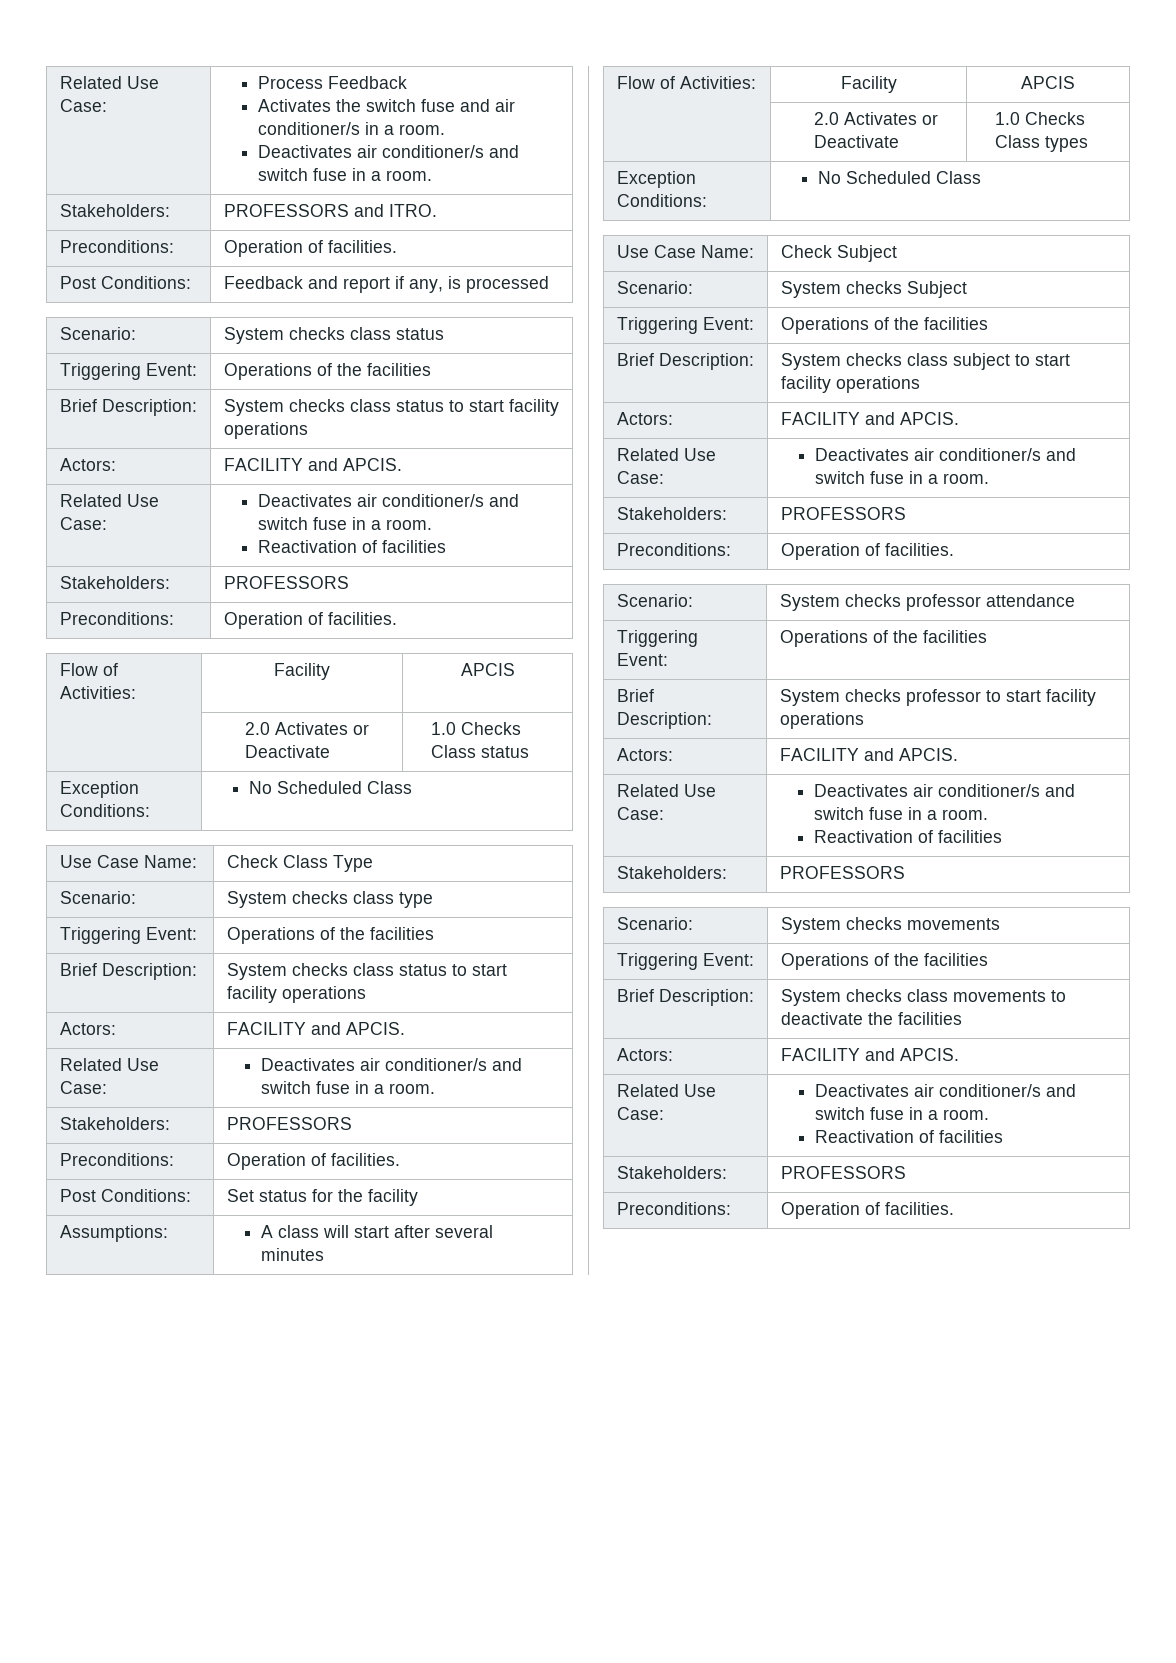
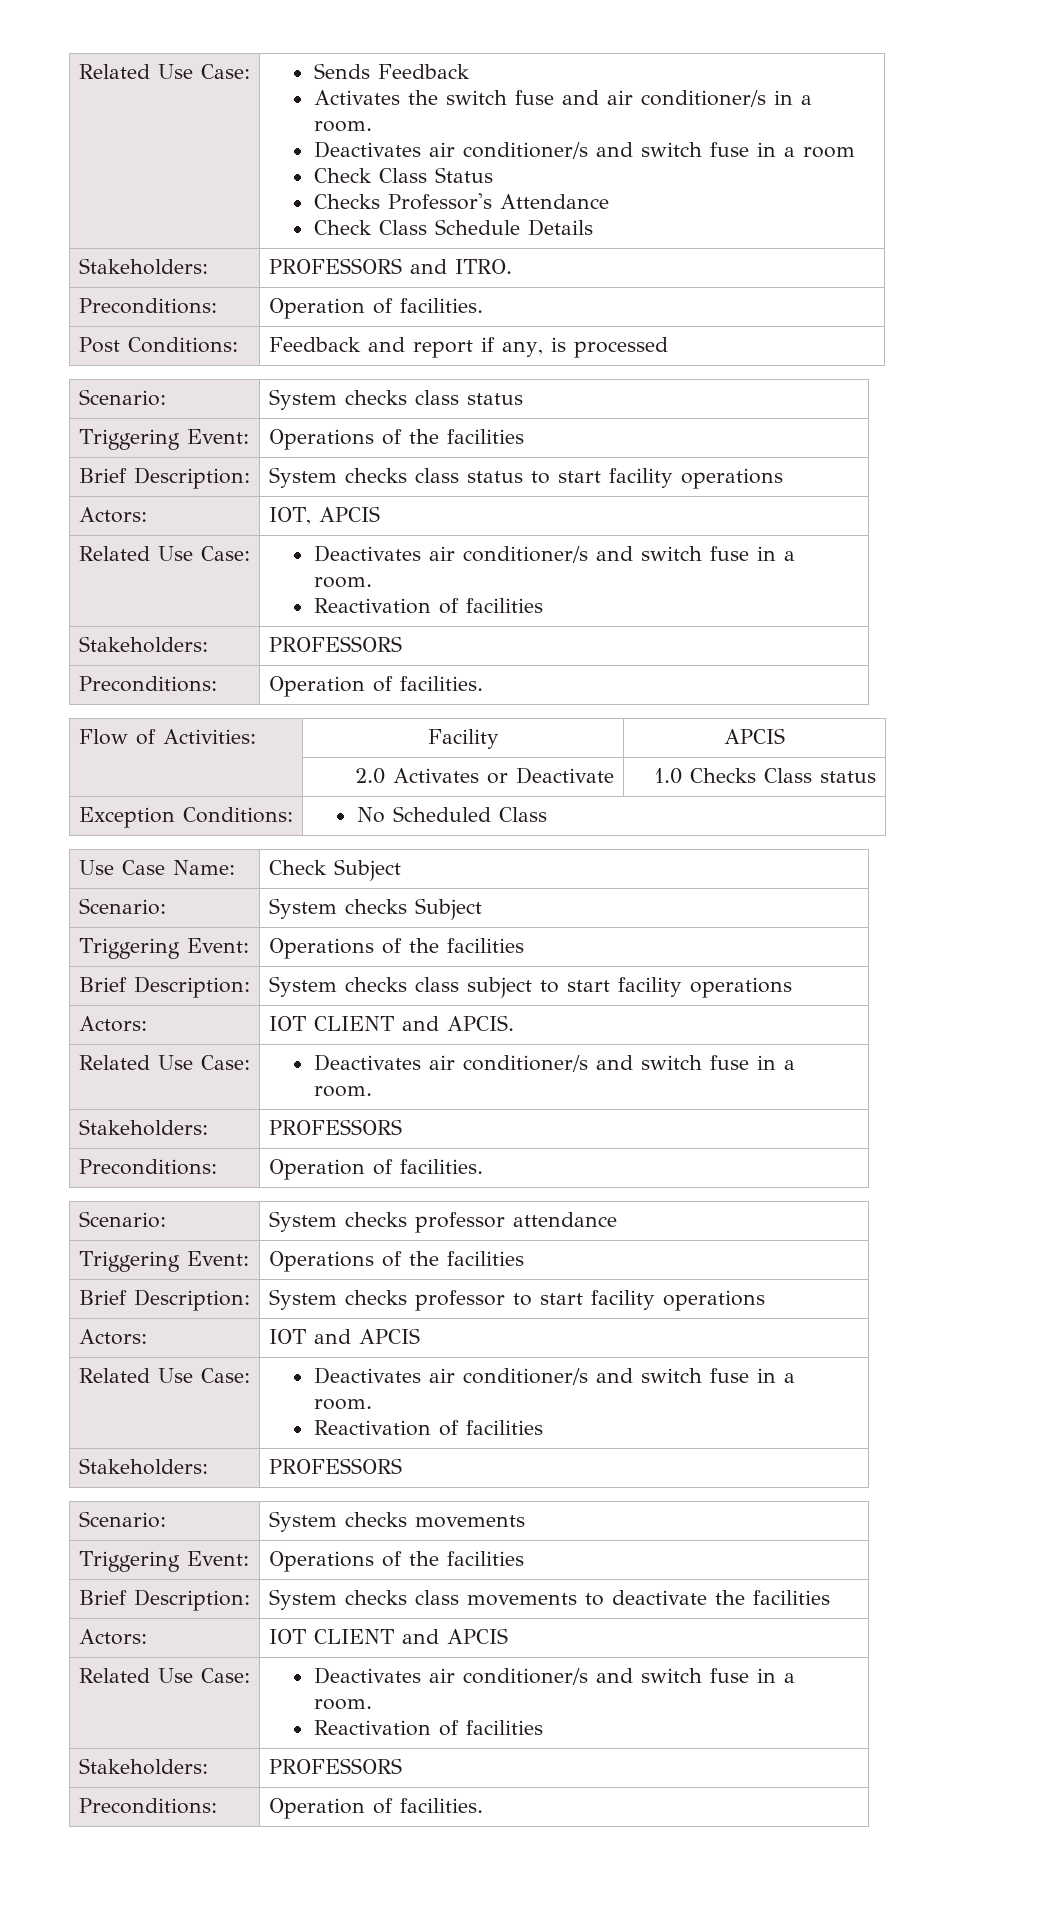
[59,76,159,89] [59,99,107,112] [258,76,324,89] Related Use Case: | Process -> [78,64,250,79] [313,63,370,79] Related Use Case: | Sends
[386,170,433,181] room. -> [802,147,855,158] [313,167,493,183] [313,193,609,210] [313,219,593,236] room // Check Class Status // Checks Professor's Attendance // Check Class Schedule Details
[223,458,402,471] FACILITY and APCIS. -> [268,506,380,525] IOT, APCIS
[59,855,197,868] [226,855,373,872] [59,891,136,904] [226,891,433,908] [59,927,197,944] [226,927,434,944] [59,963,197,980] [226,963,507,980] [226,986,366,1003] [59,1022,116,1035] [226,1022,405,1035] [59,1058,159,1071] [59,1081,107,1094] [261,1058,523,1071] [261,1081,436,1094] [59,1117,170,1130] [226,1117,352,1130] [59,1153,174,1166] [226,1153,400,1170] [59,1189,191,1202] [226,1189,418,1206] [59,1225,168,1242] [261,1225,494,1238] [261,1248,325,1261] [616,76,756,89] [840,76,897,93] [1021,76,1075,89] [813,112,938,125] [813,135,899,148] [994,112,1085,125] [994,135,1088,152] [616,171,696,188] [616,194,707,207] [818,171,982,184] // Use Case Name: | Check Class Type // Scenario: | System checks class type // Triggering Event: | Operations of the facilities // Brief Description: | System checks class status to start facility operations // Actors: | FACILITY and APCIS. // Related Use Case: | Deactivates air conditioner/s and switch fuse in a room. // Stakeholders: | PROFESSORS // Preconditions: | Operation of facilities. // Post Conditions: | Set status for the facility // Assumptions: | A class will start after several minutes // Flow of Activities: | Facility | APCIS // | 2.0 Activates or Deactivate | 1.0 Checks Class types // Exception Conditions: | No Scheduled Class -> (547, 814) none
[780,412,860,425] FACILITY -> [268,1016,394,1031] IOT CLIENT
[779,748,958,761] FACILITY and APCIS. -> [268,1328,420,1344] IOT and APCIS
[780,1048,959,1061] FACILITY and APCIS. -> [268,1628,508,1644] IOT CLIENT and APCIS

